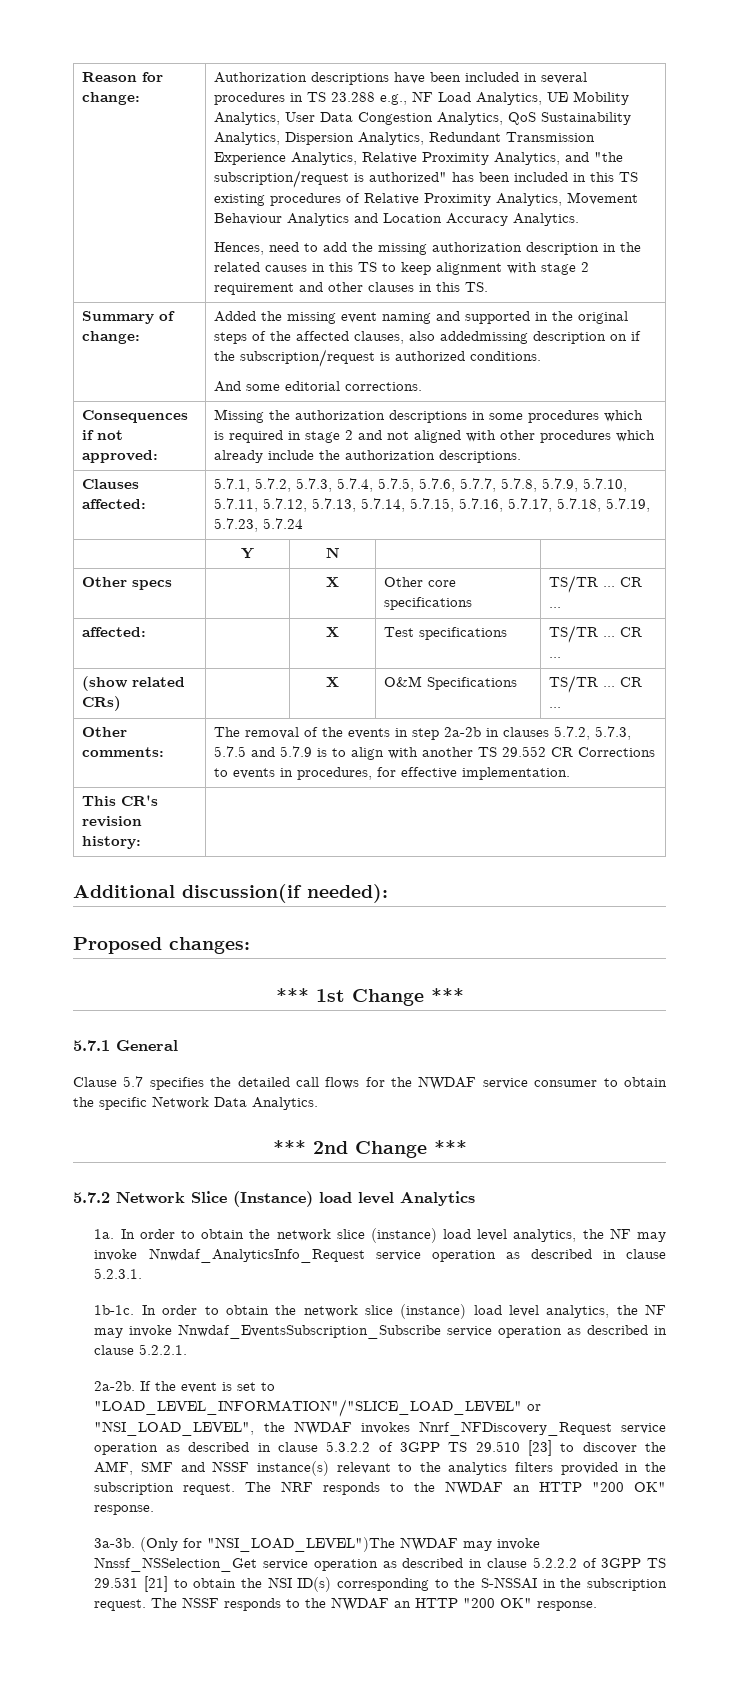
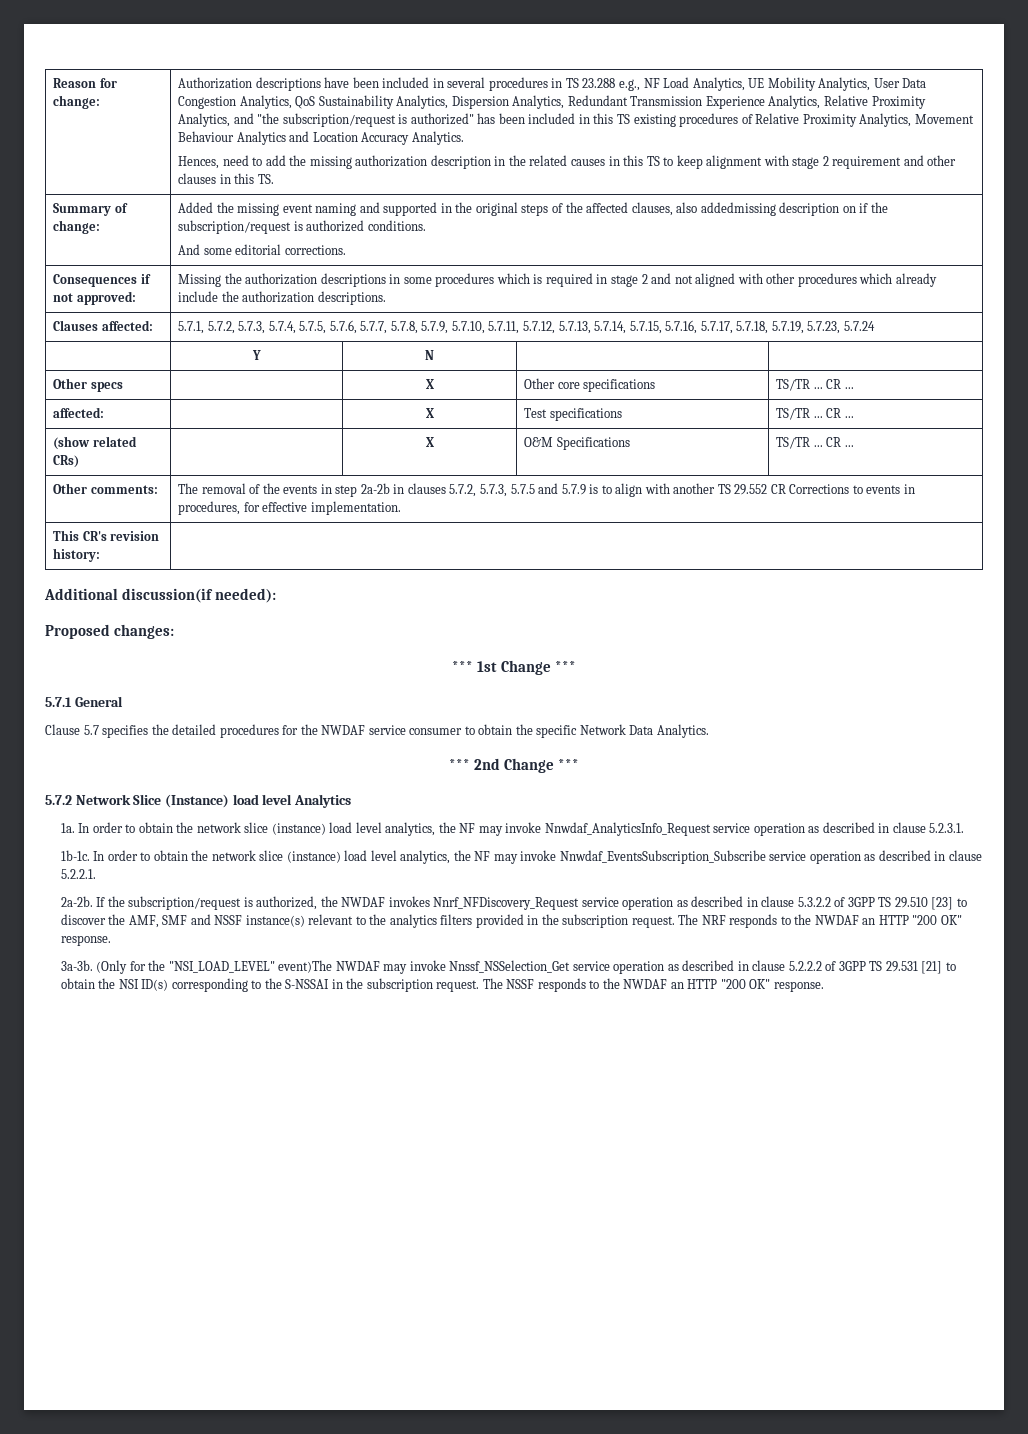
[295,1077,360,1089] call flows -> [219,724,279,738] procedures
[181,1382,276,1393] [94,1399,542,1417] [94,1421,255,1436] event is set to "LOAD_LEVEL_INFORMATION"/"SLICE_LOAD_LEVEL" or "NSI_LOAD_LEVEL", -> [128,896,318,910] subscription/request is authorized,
[207,1537,396,1552] "NSI_LOAD_LEVEL")The -> [148,960,333,973] the "NSI_LOAD_LEVEL" event)The

